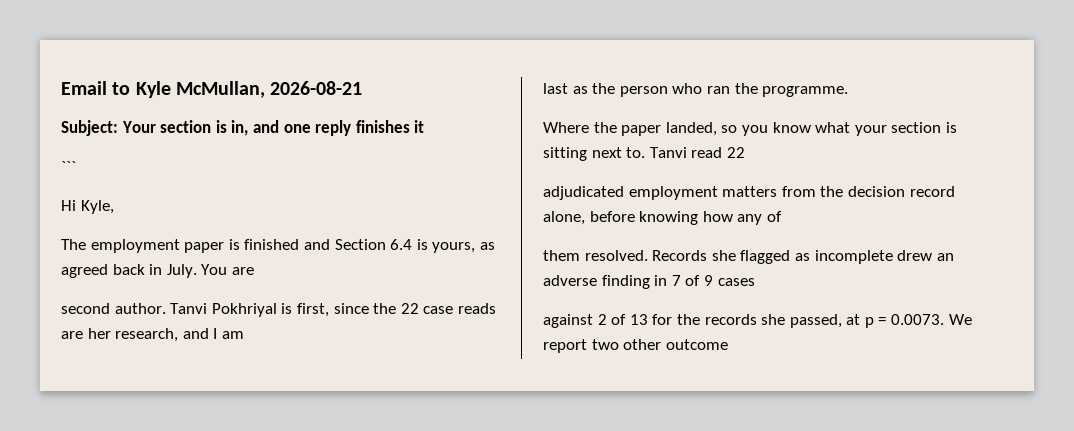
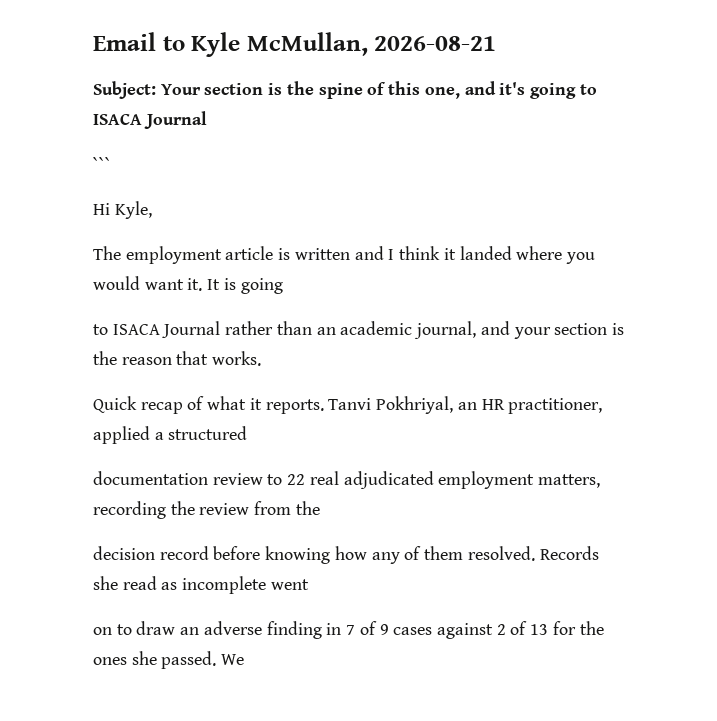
[231,120,425,136] in, and one reply finishes it -> [286,81,597,99] [93,111,207,129] the spine of this one, and it's going to ISACA Journal
[184,239,495,253] [61,264,254,278] [61,303,496,317] [61,328,244,342] [543,83,849,97] [543,122,957,136] [543,147,745,161] paper is finished and Section 6.4 is yours, as agreed back in July. You are // second author. Tanvi Pokhriyal is first, since the 22 case reads are her research, and I am // last as the person who ran the programme. // Where the paper landed, so you know what your section is sitting next to. Tanvi read 22 // -> [225,246,595,264] [93,276,283,294] [93,321,624,339] [93,351,262,366] [93,396,603,414] [93,426,248,444] [93,471,339,485] article is written and I think it landed where you would want it. It is going // to ISACA Journal rather than an academic journal, and your section is the reason that works. // Quick recap of what it reports. Tanvi Pokhriyal, an HR practitioner, applied a structured // documentation review to 22 real
[722,186,778,197] matters -> [538,474,601,488] [93,501,250,519] matters, recording the review
(844, 191) none -> (320, 508) //
[543,211,585,225] alone, -> (209, 553) none
(782, 216) // -> (422, 553) none
[740,250,791,264] flagged -> [122,576,157,590] read
[897,250,933,261] drew -> [270,579,309,590] [93,621,176,635] went // on to draw
(755, 282) // -> (433, 631) none
[704,314,972,328] [543,339,728,353] records she passed, at p = 0.0073. We report two other outcome -> [93,651,245,669] ones she passed. We

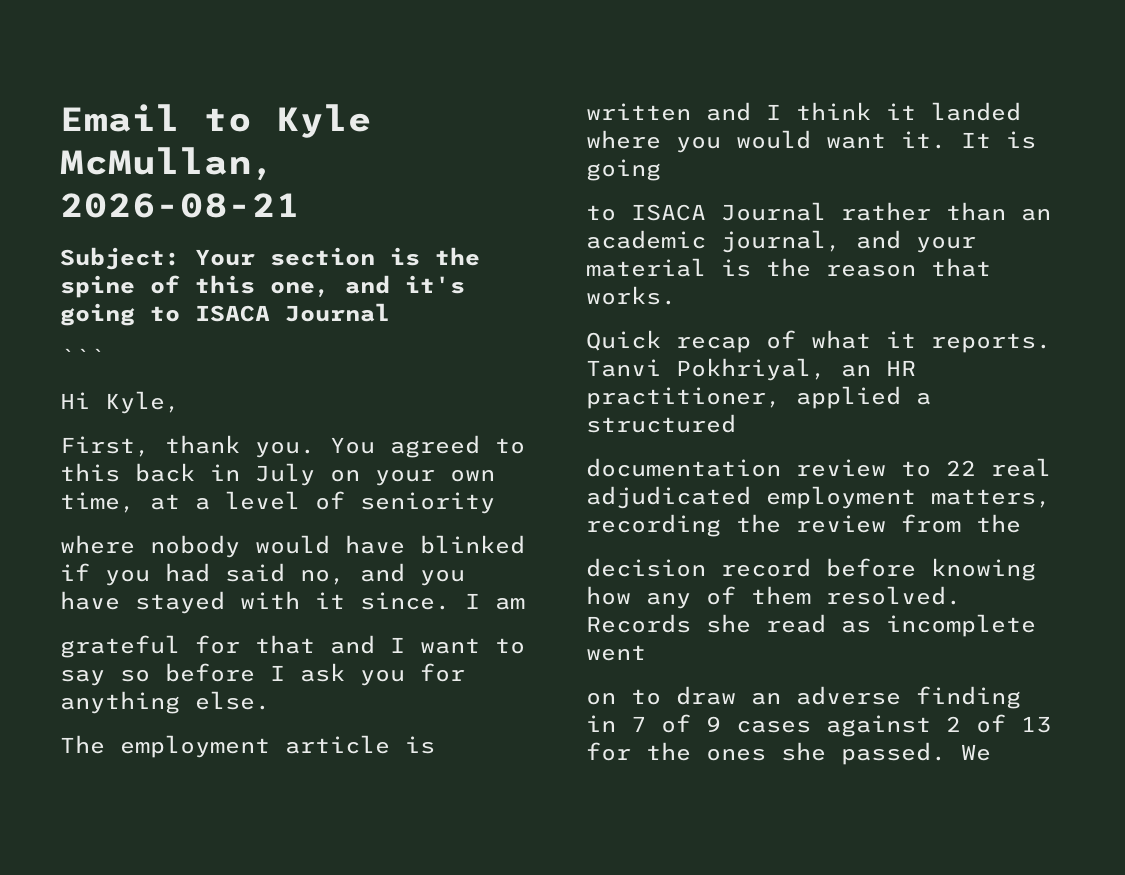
(152, 210) none -> [60,435,525,458] [60,463,495,486] [60,491,495,514] [60,535,525,558] [60,563,465,586] [60,591,525,614] [60,635,525,658] [60,663,465,686] [60,691,270,714] // First, thank you. You agreed to this back in July on your own time, at a level of seniority // where nobody would have blinked if you had said no, and you have stayed with it since. I am // grateful for that and I want to say so before I ask you for anything else.
[554,323,608,335] section -> [586,258,706,277] material

